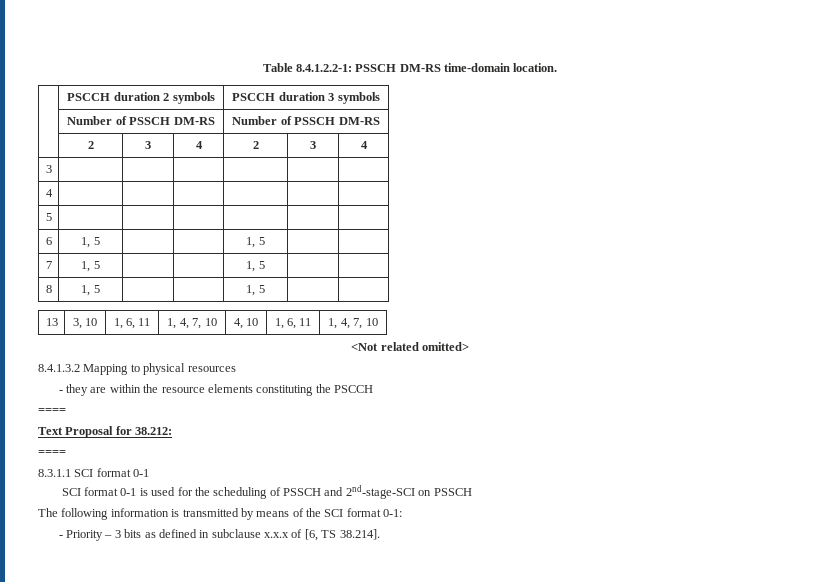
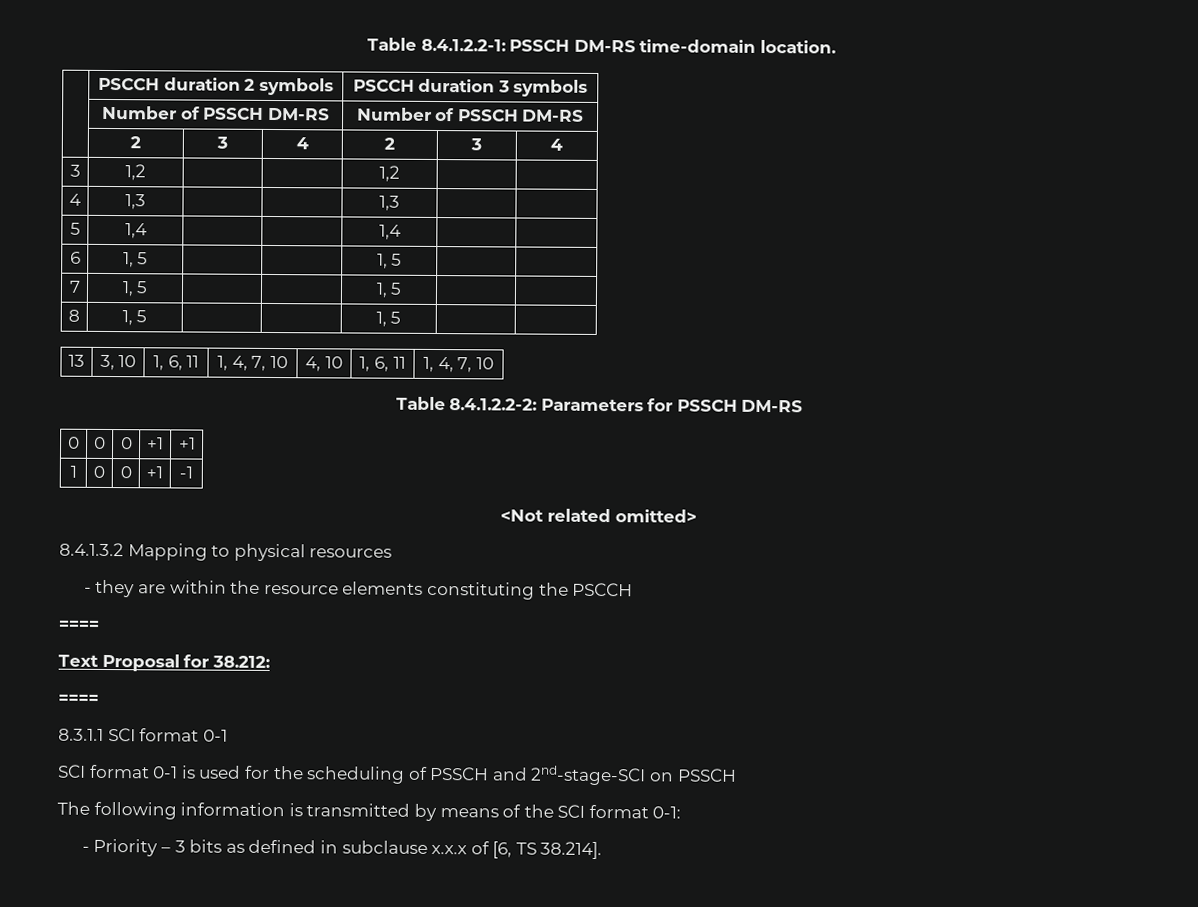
[45,189,53,197] [45,213,52,221] | | | | | // 4 | | | | | | // 5 | | | | -> [125,164,146,181] [379,165,400,182] [69,193,81,206] [125,194,146,210] [379,195,400,211] [69,222,81,235] [124,223,147,239] [378,224,401,240] 1,2 | | | 1,2 | | // 4 | 1,3 | | | 1,3 | | // 5 | 1,4 | | | 1,4
(378, 322) none -> [395,396,804,413] [68,436,80,449] [94,436,106,449] [120,437,133,450] [147,437,164,450] [178,437,196,450] [69,465,77,478] [93,465,105,478] [119,466,132,479] [146,466,163,479] [179,466,193,479] // Table 8.4.1.2.2-2: Parameters for PSSCH DM-RS // 0 | 0 | 0 | +1 | +1 // 1 | 0 | 0 | +1 | -1

